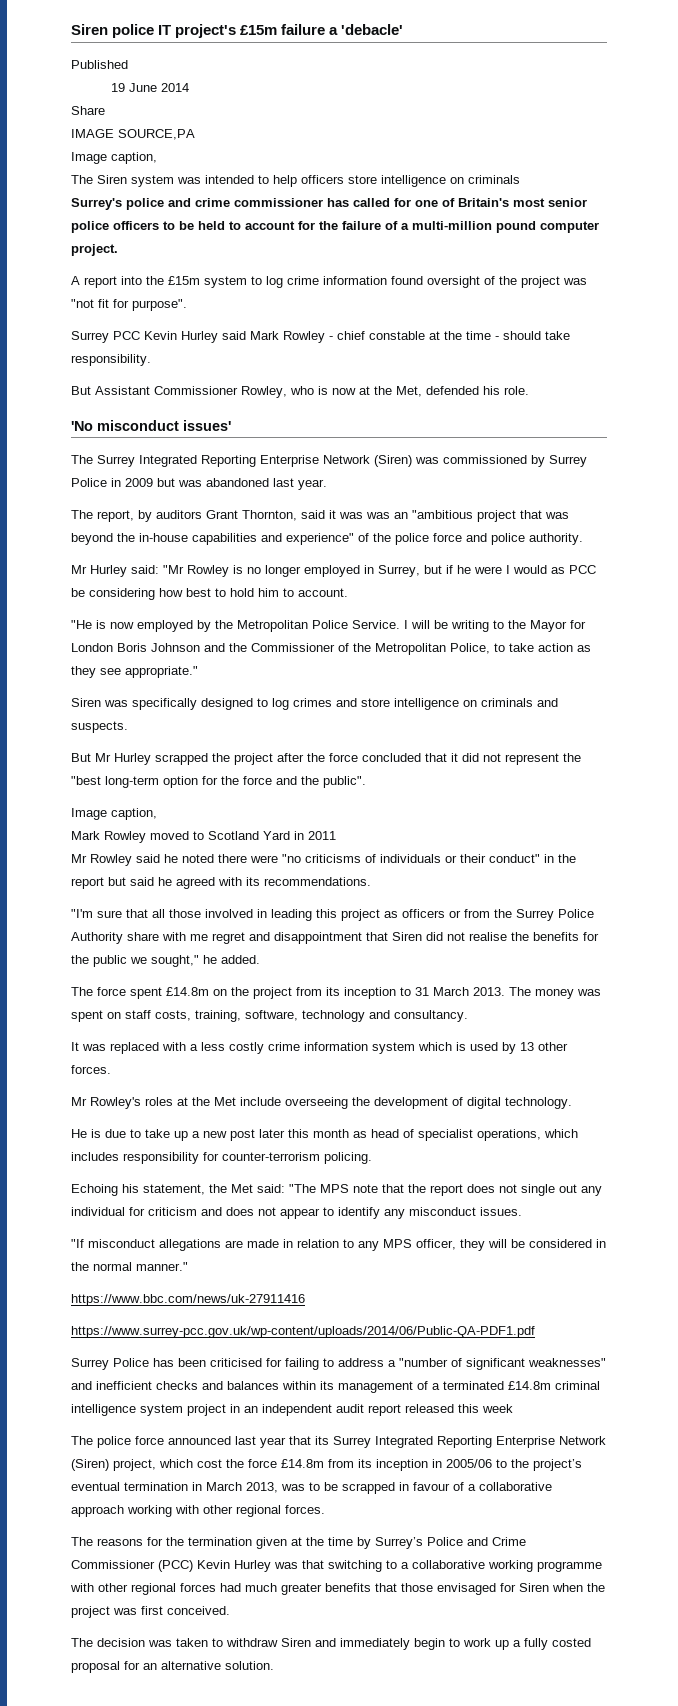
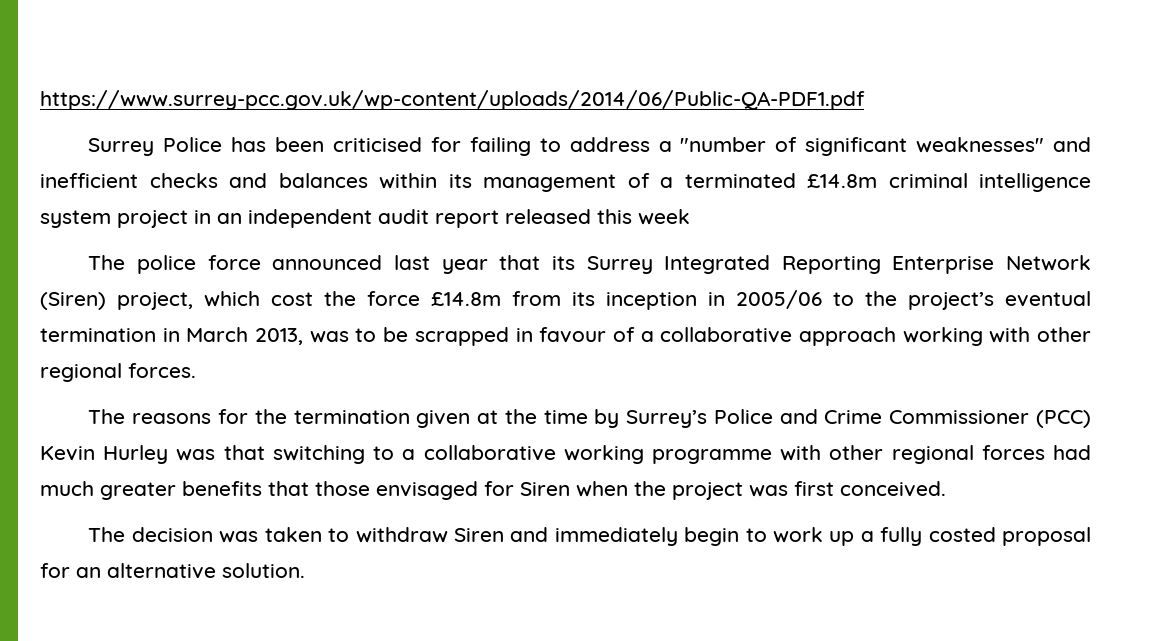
[71,24,404,38] [71,60,128,69] [110,83,189,92] [71,106,105,115] [71,129,195,140] [71,152,157,164] [71,175,520,187] [71,198,587,210] [71,221,599,233] [71,244,118,256] [71,276,587,288] [71,299,187,311] [71,331,570,343] [71,354,151,366] [71,386,529,398] [71,420,231,431] [71,455,587,467] [71,478,327,490] [71,510,569,522] [71,533,583,545] [71,565,596,577] [71,588,348,600] [71,620,586,632] [71,643,591,655] [71,666,198,678] [71,698,558,710] [71,721,128,733] [71,753,581,765] [71,776,366,788] [71,808,157,820] [71,831,336,843] [71,854,576,866] [71,877,371,889] [71,909,594,921] [71,932,599,944] [71,955,260,967] [71,987,601,999] [71,1010,468,1022] [71,1042,568,1054] [71,1065,111,1074] [71,1097,572,1109] [71,1129,578,1141] [71,1152,372,1164] [71,1184,602,1196] [71,1207,522,1219] [71,1239,606,1251] [71,1262,188,1271] [71,1294,305,1306] Siren police IT project's £15m failure a 'debacle' // Published // 19 June 2014 // Share // IMAGE SOURCE,PA // Image caption, // The Siren system was intended to help officers store intelligence on criminals // Surrey's police and crime commissioner has called for one of Britain's most senior police officers to be held to account for the failure of a multi-million pound computer project. // A report into the £15m system to log crime information found oversight of the project was "not fit for purpose". // Surrey PCC Kevin Hurley said Mark Rowley - chief constable at the time - should take responsibility. // But Assistant Commissioner Rowley, who is now at the Met, defended his role. // 'No misconduct issues' // The Surrey Integrated Reporting Enterprise Network (Siren) was commissioned by Surrey Police in 2009 but was abandoned last year. // The report, by auditors Grant Thornton, said it was was an "ambitious project that was beyond the in-house capabilities and experience" of the police force and police authority. // Mr Hurley said: "Mr Rowley is no longer employed in Surrey, but if he were I would as PCC be considering how best to hold him to account. // "He is now employed by the Metropolitan Police Service. I will be writing to the Mayor for London Boris Johnson and the Commissioner of the Metropolitan Police, to take action as they see appropriate." // Siren was specifically designed to log crimes and store intelligence on criminals and suspects. // But Mr Hurley scrapped the project after the force concluded that it did not represent the "best long-term option for the force and the public". // Image caption, // Mark Rowley moved to Scotland Yard in 2011 // Mr Rowley said he noted there were "no criticisms of individuals or their conduct" in the report but said he agreed with its recommendations. // "I'm sure that all those involved in leading this project as officers or from the Surrey Police Authority share with me regret and disappointment that Siren did not realise the benefits for the public we sought," he added. // The force spent £14.8m on the project from its inception to 31 March 2013. The money was spent on staff costs, training, software, technology and consultancy. // It was replaced with a less costly crime information system which is used by 13 other forces. // Mr Rowley's roles at the Met include overseeing the development of digital technology. // He is due to take up a new post later this month as head of specialist operations, which includes responsibility for counter-terrorism policing. // Echoing his statement, the Met said: "The MPS note that the report does not single out any individual for criticism and does not appear to identify any misconduct issues. // "If misconduct allegations are made in relation to any MPS officer, they will be considered in the normal manner." // https://www.bbc.com/news/uk-27911416 // -> (40, 100) none

